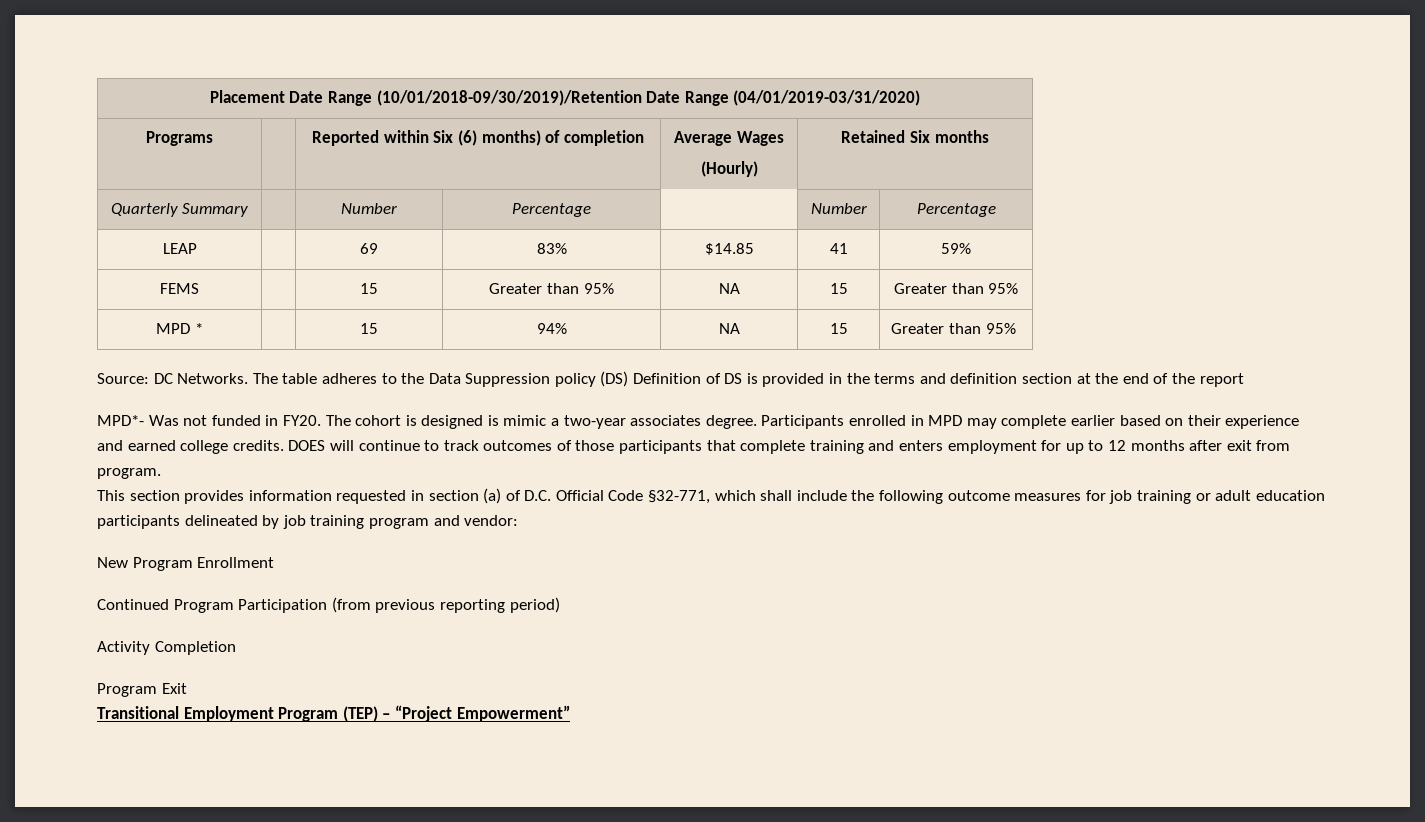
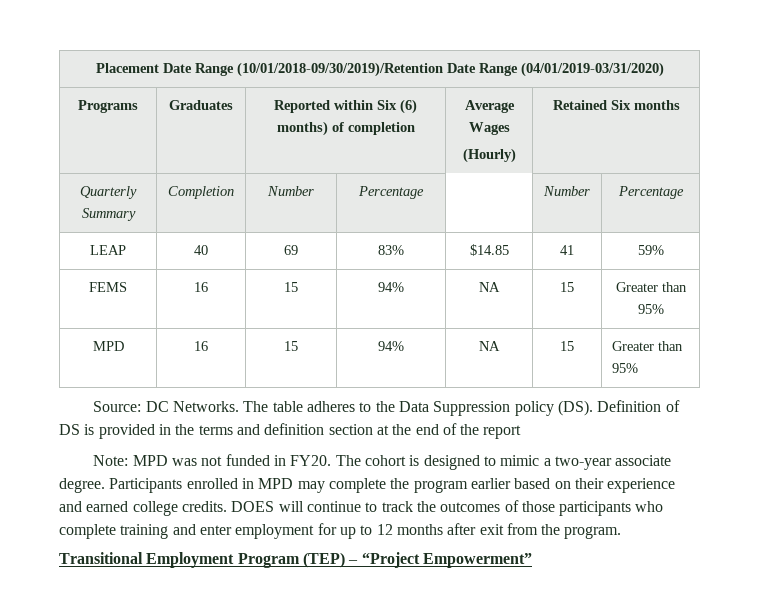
(213, 138) none -> [169,100,233,110] Graduates
(249, 210) none -> [168,186,234,199] Completion
(197, 248) none -> [194,245,208,255] 40
[360,283,378,294] [489,283,614,294] | 15 | Greater than 95% -> [194,282,208,292] [284,282,298,292] [378,282,404,292] 16 | 15 | 94%
[194,323,203,334] * | -> [194,341,208,351] | 16
[600,371,629,387] (DS) -> [557,400,593,416] (DS).
[97,415,179,426] MPD*- Was -> [93,455,197,466] Note: MPD was
[487,415,499,426] is -> [483,456,496,466] to
[630,415,702,426] associates -> [615,455,672,466] associate
(1067, 422) none -> [390,478,468,493] the program
(479, 445) none -> [416,501,436,512] the
[706,440,736,451] that -> [635,501,664,512] who
[899,440,944,451] enters -> [199,525,232,535] enter
(1291, 445) none -> [541,524,561,535] the
[97,488,1325,504] [97,515,519,529] [97,557,275,571] [97,597,560,613] [97,641,236,655] [97,683,187,697] // This section provides information requested in section (a) of D.C. Official Code §32-771, which shall include the following outcome measures for job training or adult education participants delineated by job training program and vendor: // New Program Enrollment // Continued Program Participation (from previous reporting period) // Activity Completion // Program Exit -> (622, 532) none

